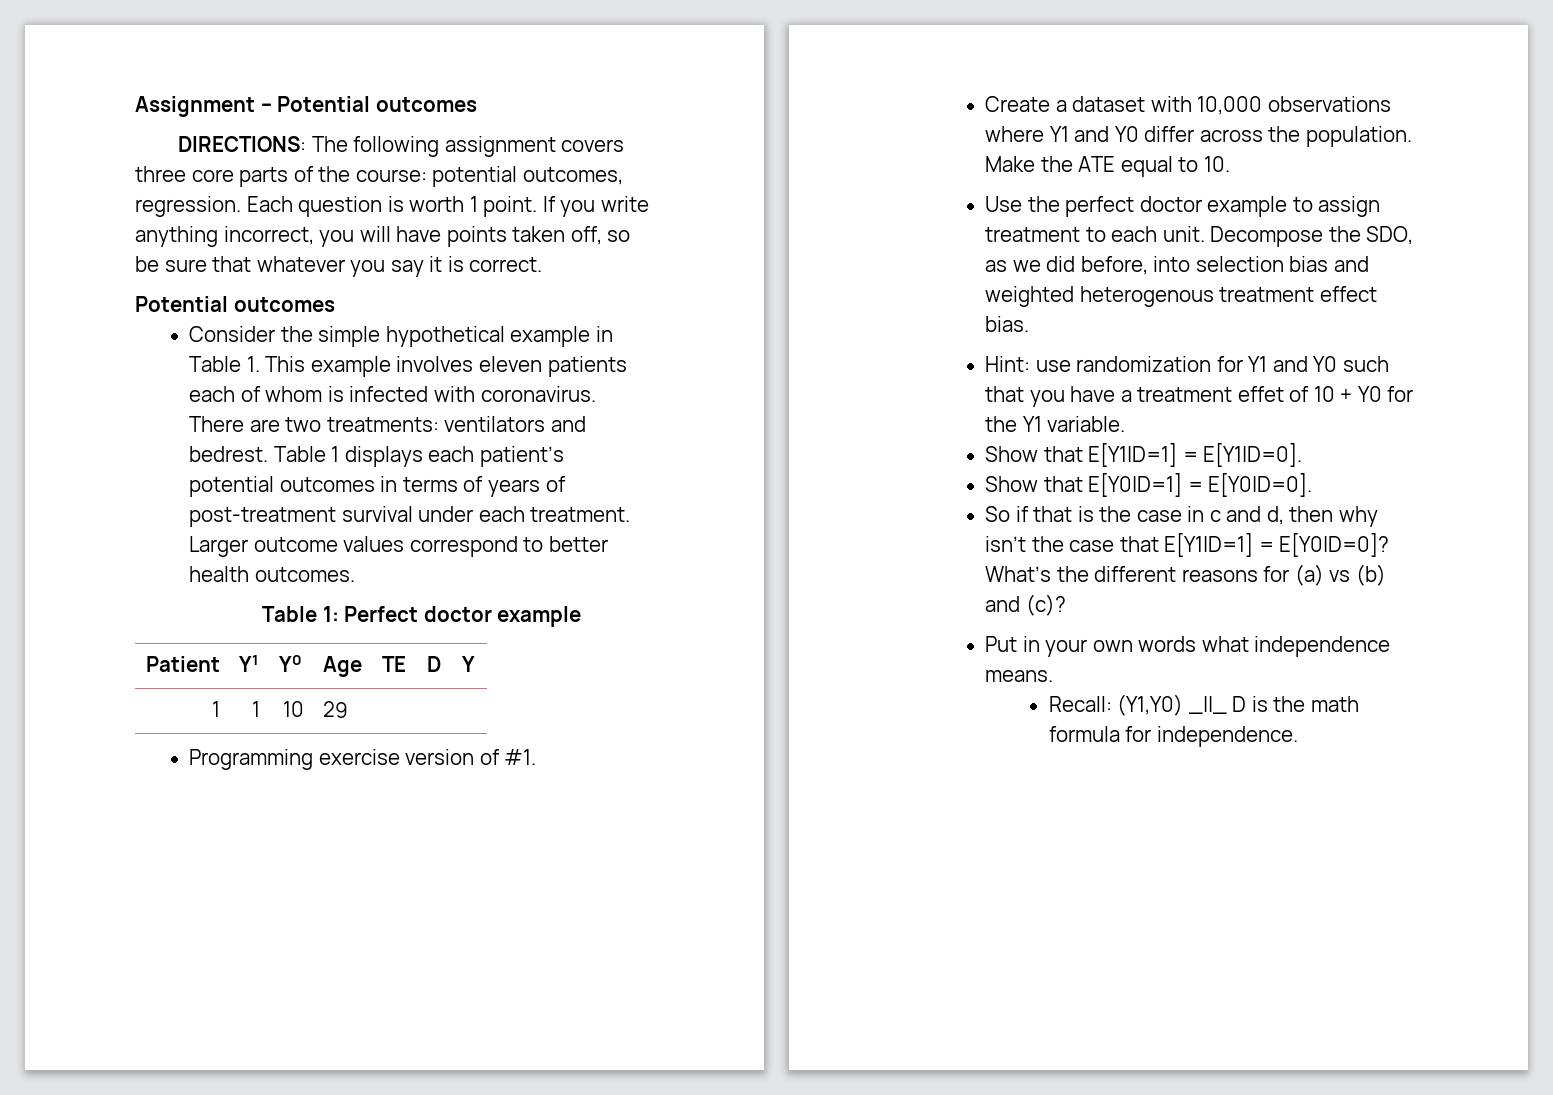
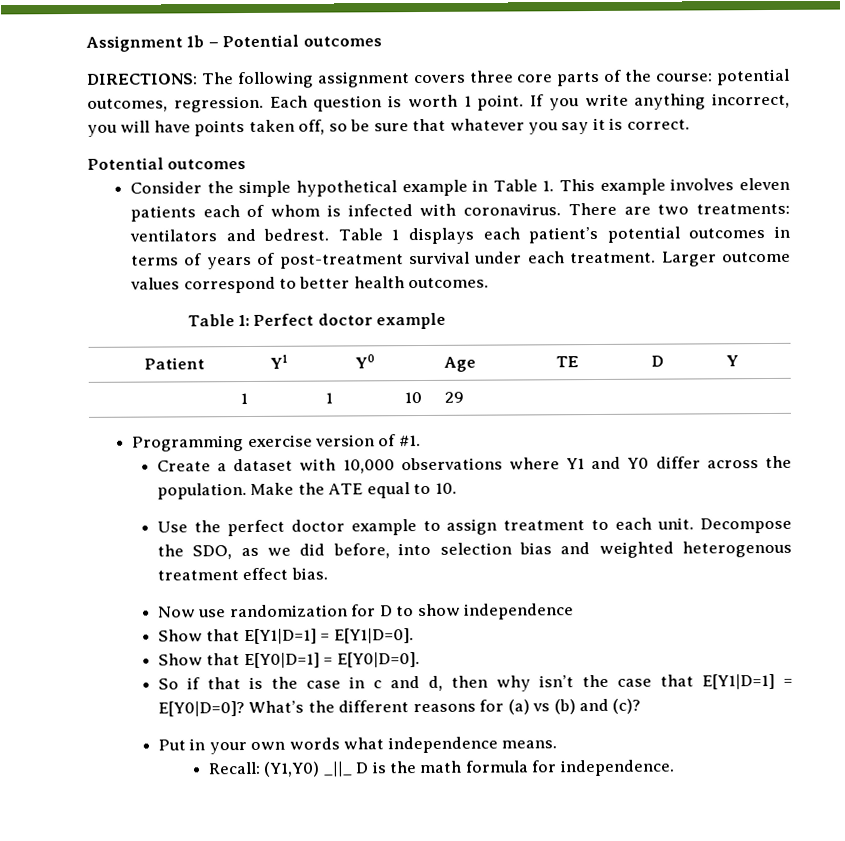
(255, 106) none -> [186,35,205,48] 1b
[985,356,1031,372] Hint: -> [157,606,196,618] Now
[1248,356,1389,372] [985,386,1414,407] [985,416,1126,432] Y1 and Y0 such that you have a treatment effet of 10 + Y0 for the Y1 variable. -> [379,603,575,620] D to show independence

